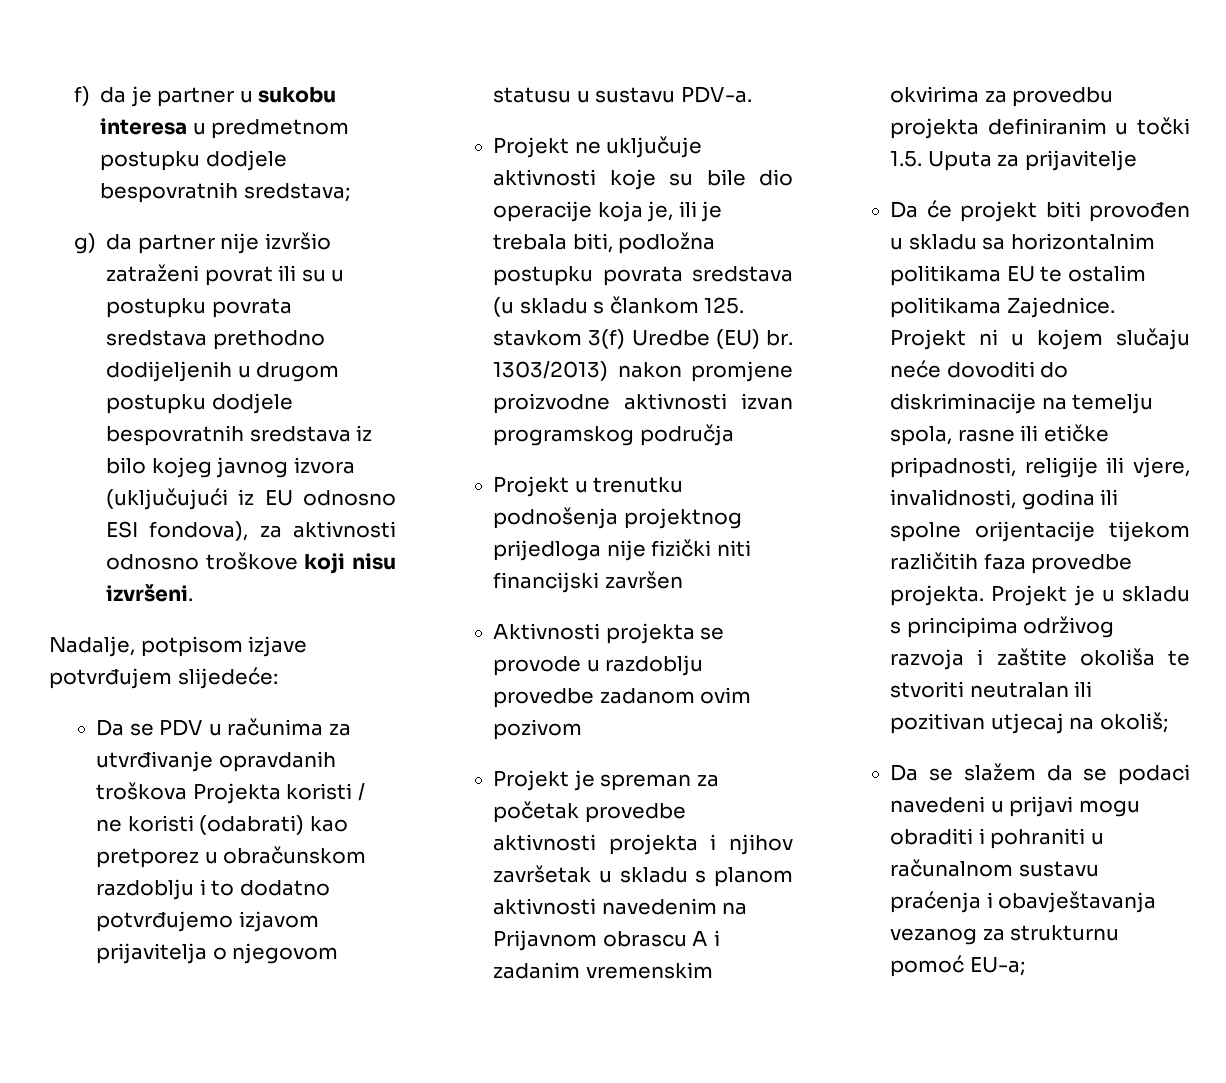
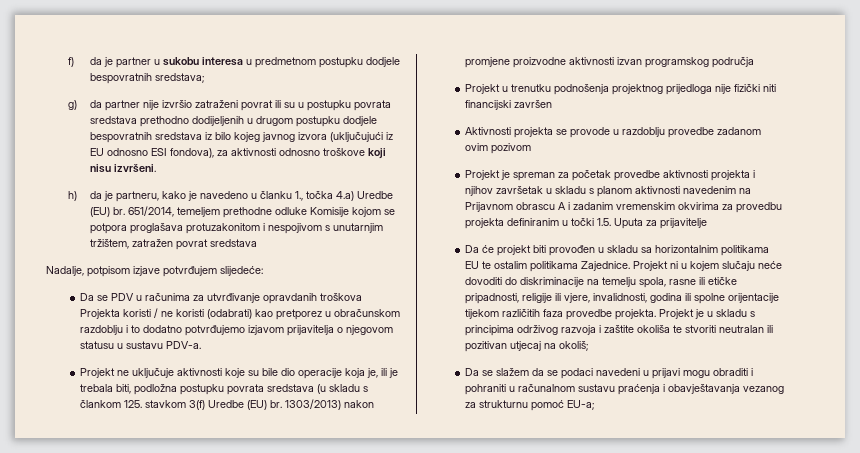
(194, 593) none -> [67,191,393,202] [89,206,395,218] [89,223,383,234] [89,239,257,250] // h) da je partneru, kako je navedeno u članku 1., točka 4.a) Uredbe (EU) br. 651/2014, temeljem prethodne odluke Komisije kojom se potpora proglašava protuzakonitom i nespojivom s unutarnjim tržištem, zatražen povrat sredstava

